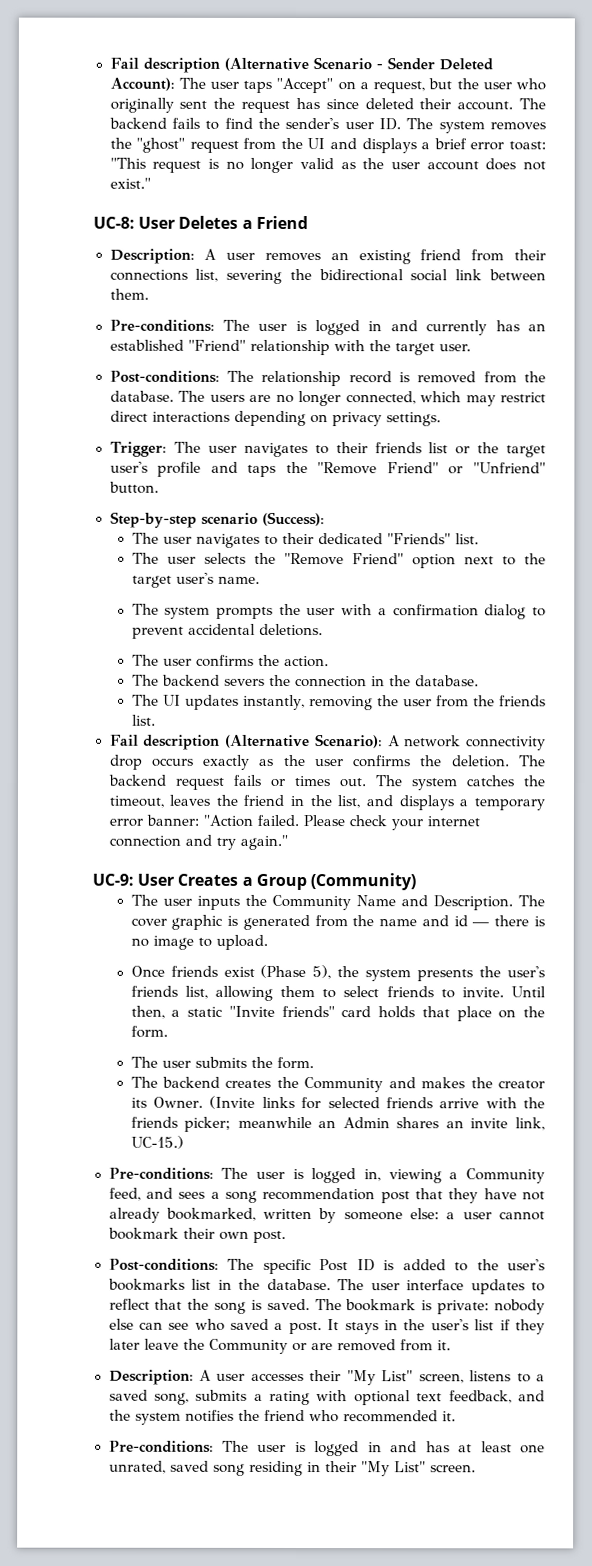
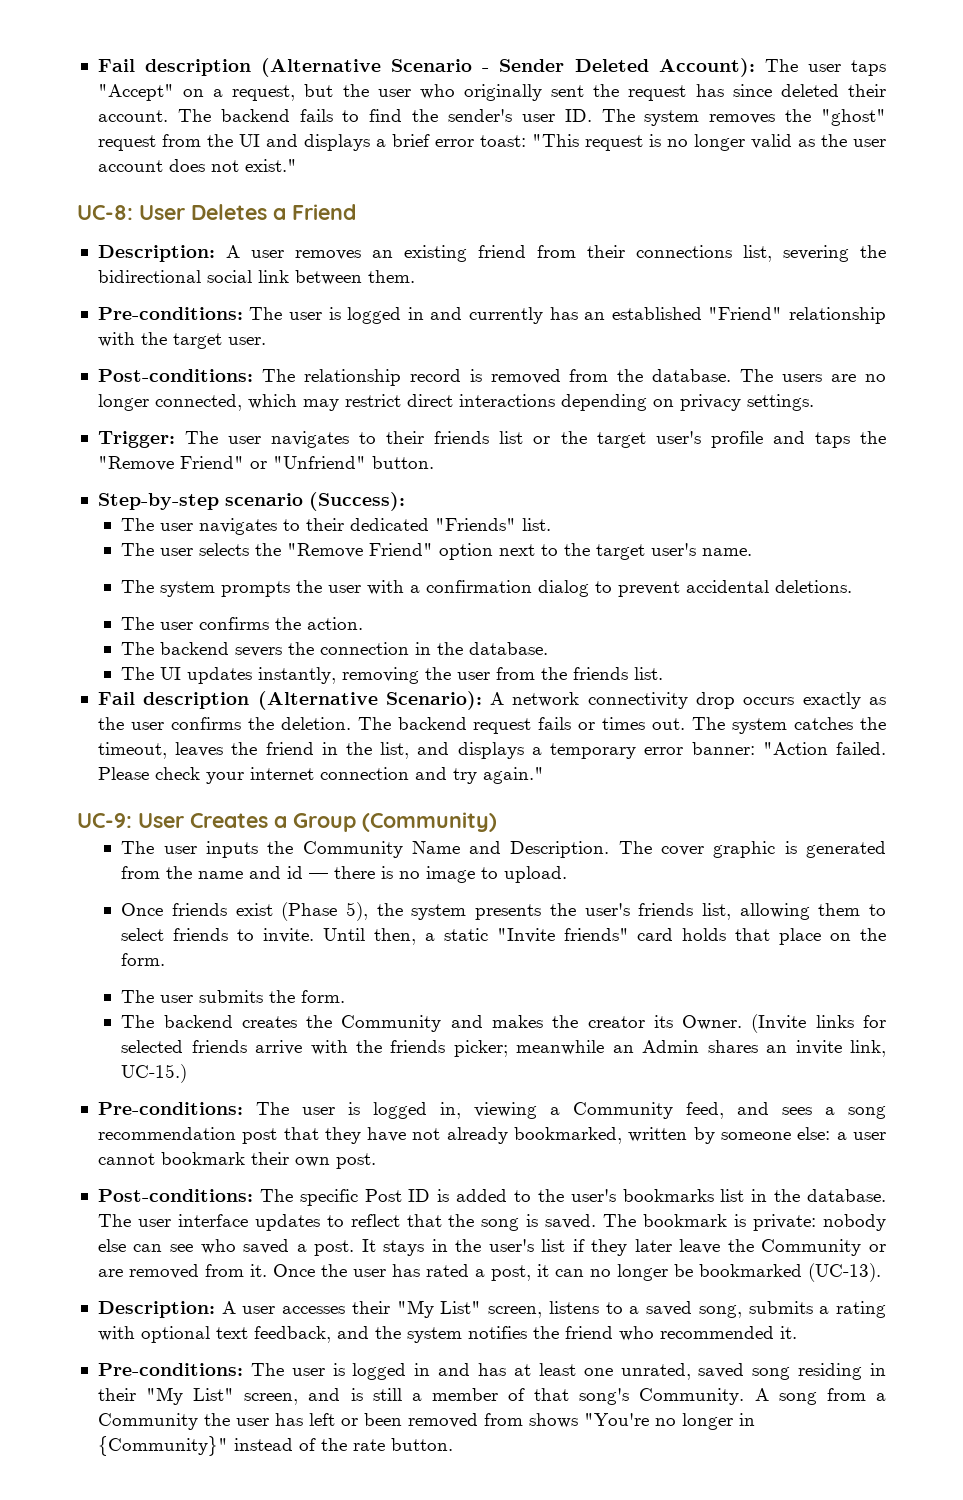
(451, 1345) none -> [272,1263,881,1282] Once the user has rated a post, it can no longer be bookmarked (UC-13).
[429,1464,476,1473] screen. -> [244,1388,887,1405] [97,1413,755,1430] [97,1436,453,1456] screen, and is still a member of that song's Community. A song from a Community the user has left or been removed from shows "You're no longer in {Community}" instead of the rate button.

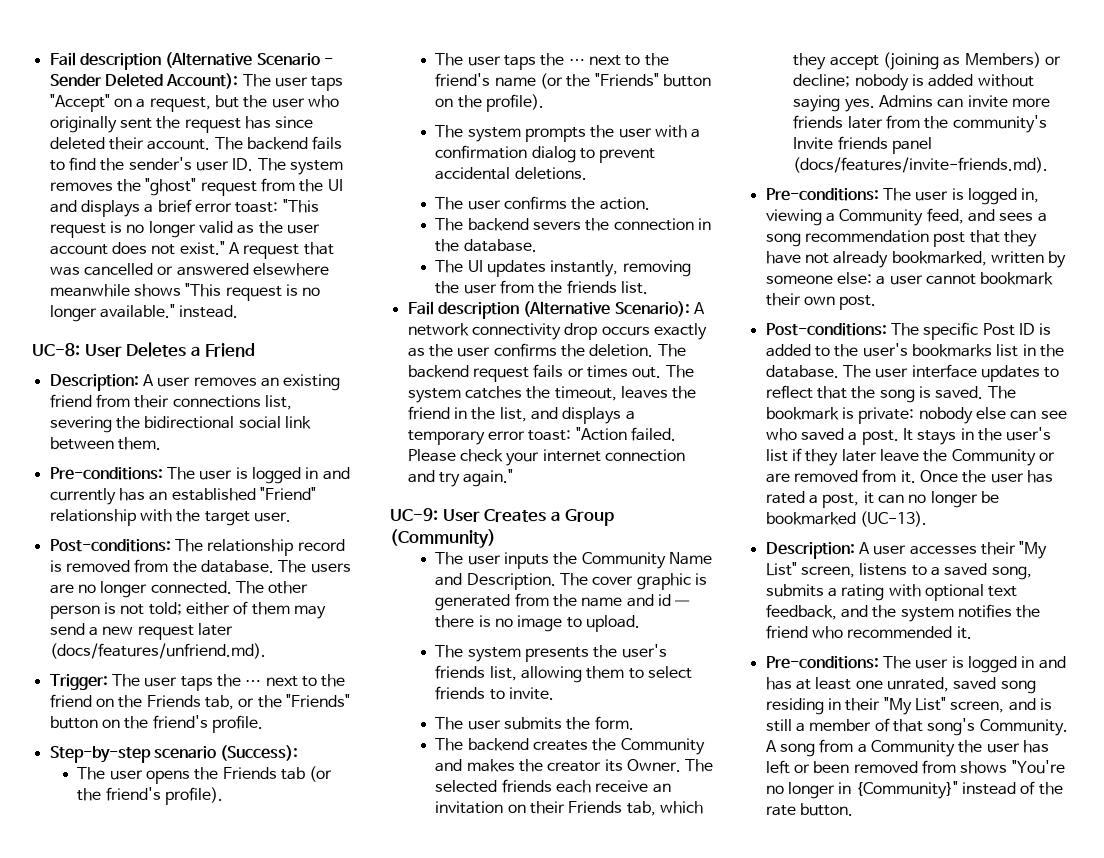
(297, 165) none -> [228,242,334,259] [49,263,329,276] [49,283,321,301] [49,304,239,322] A request that was cancelled or answered elsewhere meanwhile shows "This request is no longer available." instead.
[154,394,814,411] [97,431,887,448] [97,456,434,471] connected, which may restrict direct interactions depending on privacy settings. // Trigger: The user navigates to their friends list or the target user's profile and taps the "Remove Friend" or "Unfriend" button. -> [150,581,309,594] [49,601,326,619] [49,623,233,640] [49,643,266,659] [49,674,346,691] [49,694,350,710] [49,715,263,733] connected. The other person is not told; either of them may send a new request later (docs/features/unfriend.md). // Trigger: The user taps the ⋯ next to the friend on the Friends tab, or the "Friends" button on the friend's profile.
[199,518,552,535] [121,543,753,560] navigates to their dedicated "Friends" list. // The user selects the "Remove Friend" option next to the target user's name. -> [146,766,333,784] [77,787,224,805] [435,53,669,70] [435,73,712,89] [435,94,545,112] opens the Friends tab (or the friend's profile). // The user taps the ⋯ next to the friend's name (or the "Friends" button on the profile).
[691,742,755,755] banner: -> [528,430,572,441] toast:
[121,902,403,921] Once friends exist (Phase 5), the -> [435,645,464,658] The
[322,928,886,945] [121,953,166,966] Until then, a static "Invite friends" card holds that place on the form. -> (555, 693) none
[751,1014,886,1033] [121,1040,886,1057] [121,1064,188,1083] (Invite links for selected friends arrive with the friends picker; meanwhile an Admin shares an invite link, UC-15.) -> [685,759,714,772] [435,779,671,793] [435,801,704,816] [793,52,1062,70] [793,74,1034,91] [793,95,1051,112] [793,115,1047,133] [793,136,933,154] [793,157,1049,173] The selected friends each receive an invitation on their Friends tab, which they accept (joining as Members) or decline; nobody is added without saying yes. Admins can invite more friends later from the community's Invite friends panel (docs/features/invite-friends.md).

